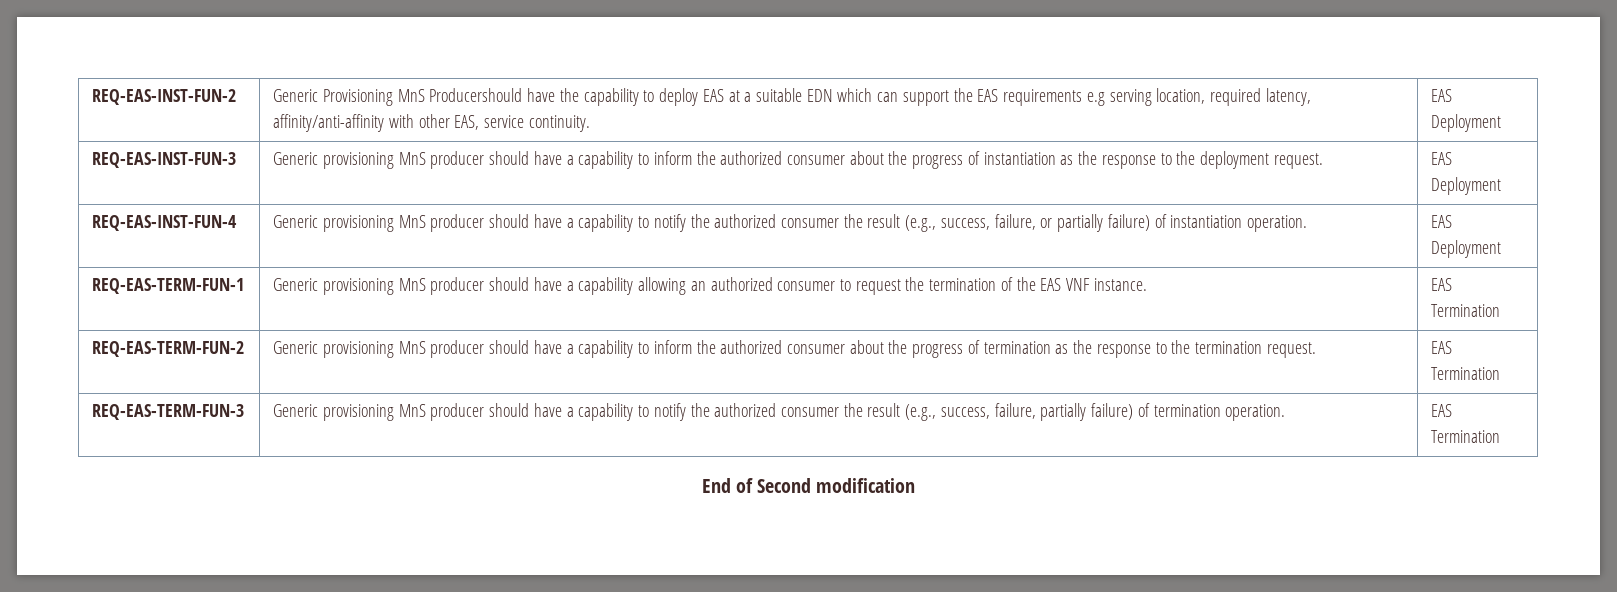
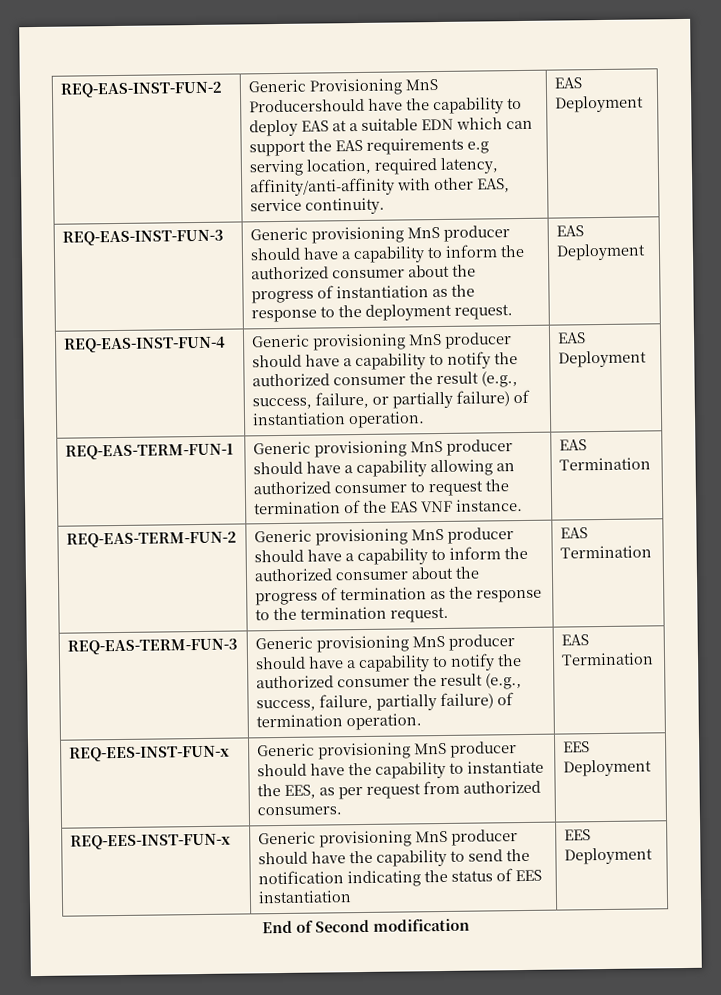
(1501, 436) none -> [68,745,230,762] [256,741,517,760] [256,760,544,779] [256,780,541,800] [256,806,342,816] [562,741,590,753] [562,759,652,777] [69,833,231,850] [257,829,518,848] [257,848,530,867] [257,868,542,888] [257,890,352,904] [563,829,591,841] [563,847,653,865] // REQ-EES-INST-FUN-x | Generic provisioning MnS producer should have the capability to instantiate the EES, as per request from authorized consumers. | EES Deployment // REQ-EES-INST-FUN-x | Generic provisioning MnS producer should have the capability to send the notification indicating the status of EES instantiation | EES Deployment

